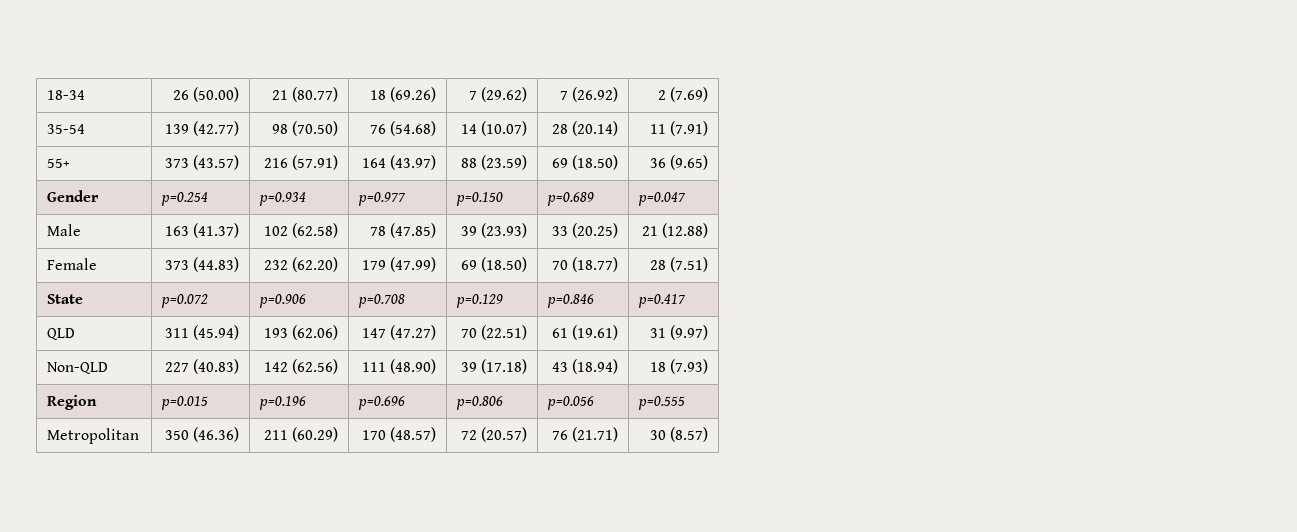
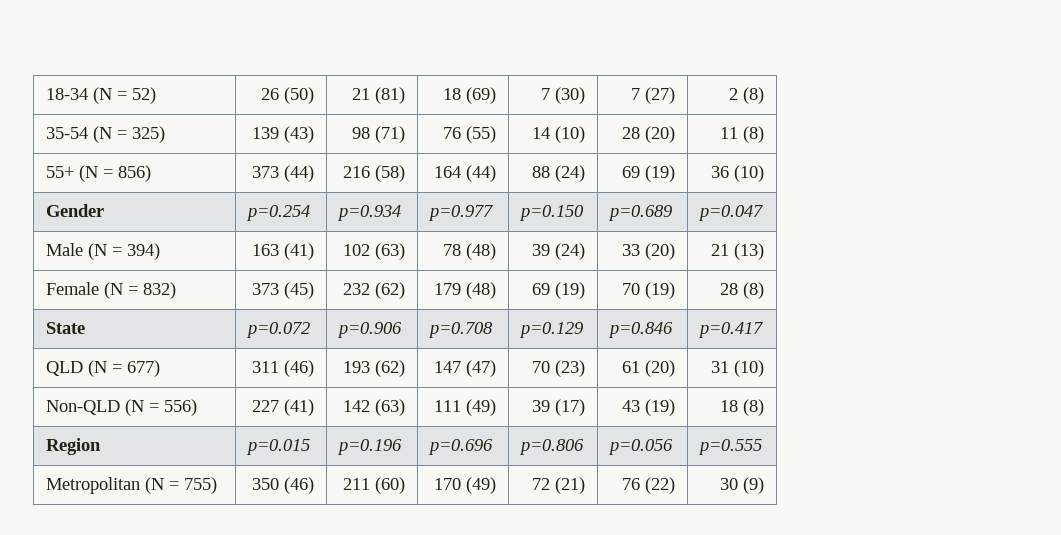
(86, 95) none -> [93,87,157,104] (N = 52)
[192,87,239,102] [271,87,338,102] [369,87,436,102] [468,87,527,102] [559,87,618,102] (50.00) | 21 (80.77) | 18 (69.26) | 7 (29.62) | 7 (26.92) -> [283,87,314,104] [351,87,405,104] [442,87,496,104] [540,87,585,104] [630,87,675,104] (50) | 21 (81) | 18 (69) | 7 (30) | 7 (27)
[669,87,708,102] (7.69) -> [742,87,764,104] (8)
(86, 129) none -> [93,126,166,143] (N = 325)
[192,121,239,136] (42.77) -> [283,126,314,143] (43)
[291,121,338,136] [369,121,436,136] (70.50) | 76 (54.68) -> [374,126,405,143] [442,126,496,143] (71) | 76 (55)
[480,121,527,136] [551,121,618,136] (10.07) | 28 (20.14) -> [554,126,585,143] [621,126,675,143] (10) | 28 (20)
[669,121,708,136] (7.91) -> [742,126,764,143] (8)
[164,155,239,170] | 373 (43.57) -> [79,165,152,182] [251,165,314,182] (N = 856) | 373 (44)
[291,155,338,170] (57.91) -> [374,165,405,182] (58)
[389,155,436,170] (43.97) -> [465,165,496,182] (44)
[480,155,527,170] [551,155,618,170] (23.59) | 69 (18.50) -> [554,165,585,182] [621,165,675,182] (24) | 69 (19)
[669,155,708,170] (9.65) -> [733,165,764,182] (10)
(82, 230) none -> [88,243,161,260] (N = 394)
[192,223,239,238] (41.37) -> [283,243,314,260] (41)
[291,223,338,238] (62.58) -> [374,243,405,260] (63)
[389,223,436,238] [460,223,527,238] (47.85) | 39 (23.93) -> [465,243,496,260] [531,243,585,260] (48) | 39 (24)
[571,223,618,238] [641,223,708,238] (20.25) | 21 (12.88) -> [644,243,675,260] [710,243,764,260] (20) | 21 (13)
[164,257,239,272] | 373 (44.83) -> [104,282,177,299] [251,282,314,299] (N = 832) | 373 (45)
[291,257,338,272] (62.20) -> [374,282,405,299] (62)
[389,257,436,272] [460,257,527,272] [551,257,618,272] [649,257,708,272] (47.99) | 69 (18.50) | 70 (18.77) | 28 (7.51) -> [465,282,496,299] [531,282,585,299] [621,282,675,299] [719,282,764,299] (48) | 69 (19) | 70 (19) | 28 (8)
(76, 334) none -> [88,360,161,377] (N = 677)
[192,325,239,340] (45.94) -> [283,360,314,377] (46)
[291,325,338,340] (62.06) -> [374,360,405,377] (62)
[389,325,436,340] [460,325,527,340] (47.27) | 70 (22.51) -> [465,360,496,377] [531,360,585,377] (47) | 70 (23)
[571,325,618,340] (19.61) -> [644,360,675,377] (20)
[669,325,708,340] (9.97) -> [733,360,764,377] (10)
(109, 368) none -> [125,399,198,416] (N = 556)
[192,359,239,374] (40.83) -> [283,399,314,416] (41)
[291,359,338,374] (62.56) -> [374,399,405,416] (63)
[389,359,436,374] [460,359,527,374] (48.90) | 39 (17.18) -> [465,399,496,416] [531,399,585,416] (49) | 39 (17)
[571,359,618,374] [649,359,708,374] (18.94) | 18 (7.93) -> [644,399,675,416] [719,399,764,416] (19) | 18 (8)
(140, 436) none -> [145,477,218,494] (N = 755)
[192,427,239,442] (46.36) -> [283,477,314,494] (46)
[291,427,338,442] (60.29) -> [374,477,405,494] (60)
[389,427,436,442] (48.57) -> [465,477,496,494] (49)
[480,427,527,442] [551,427,618,442] (20.57) | 76 (21.71) -> [554,477,585,494] [621,477,675,494] (21) | 76 (22)
[669,427,708,442] (8.57) -> [742,477,764,494] (9)

